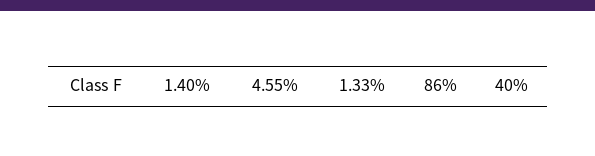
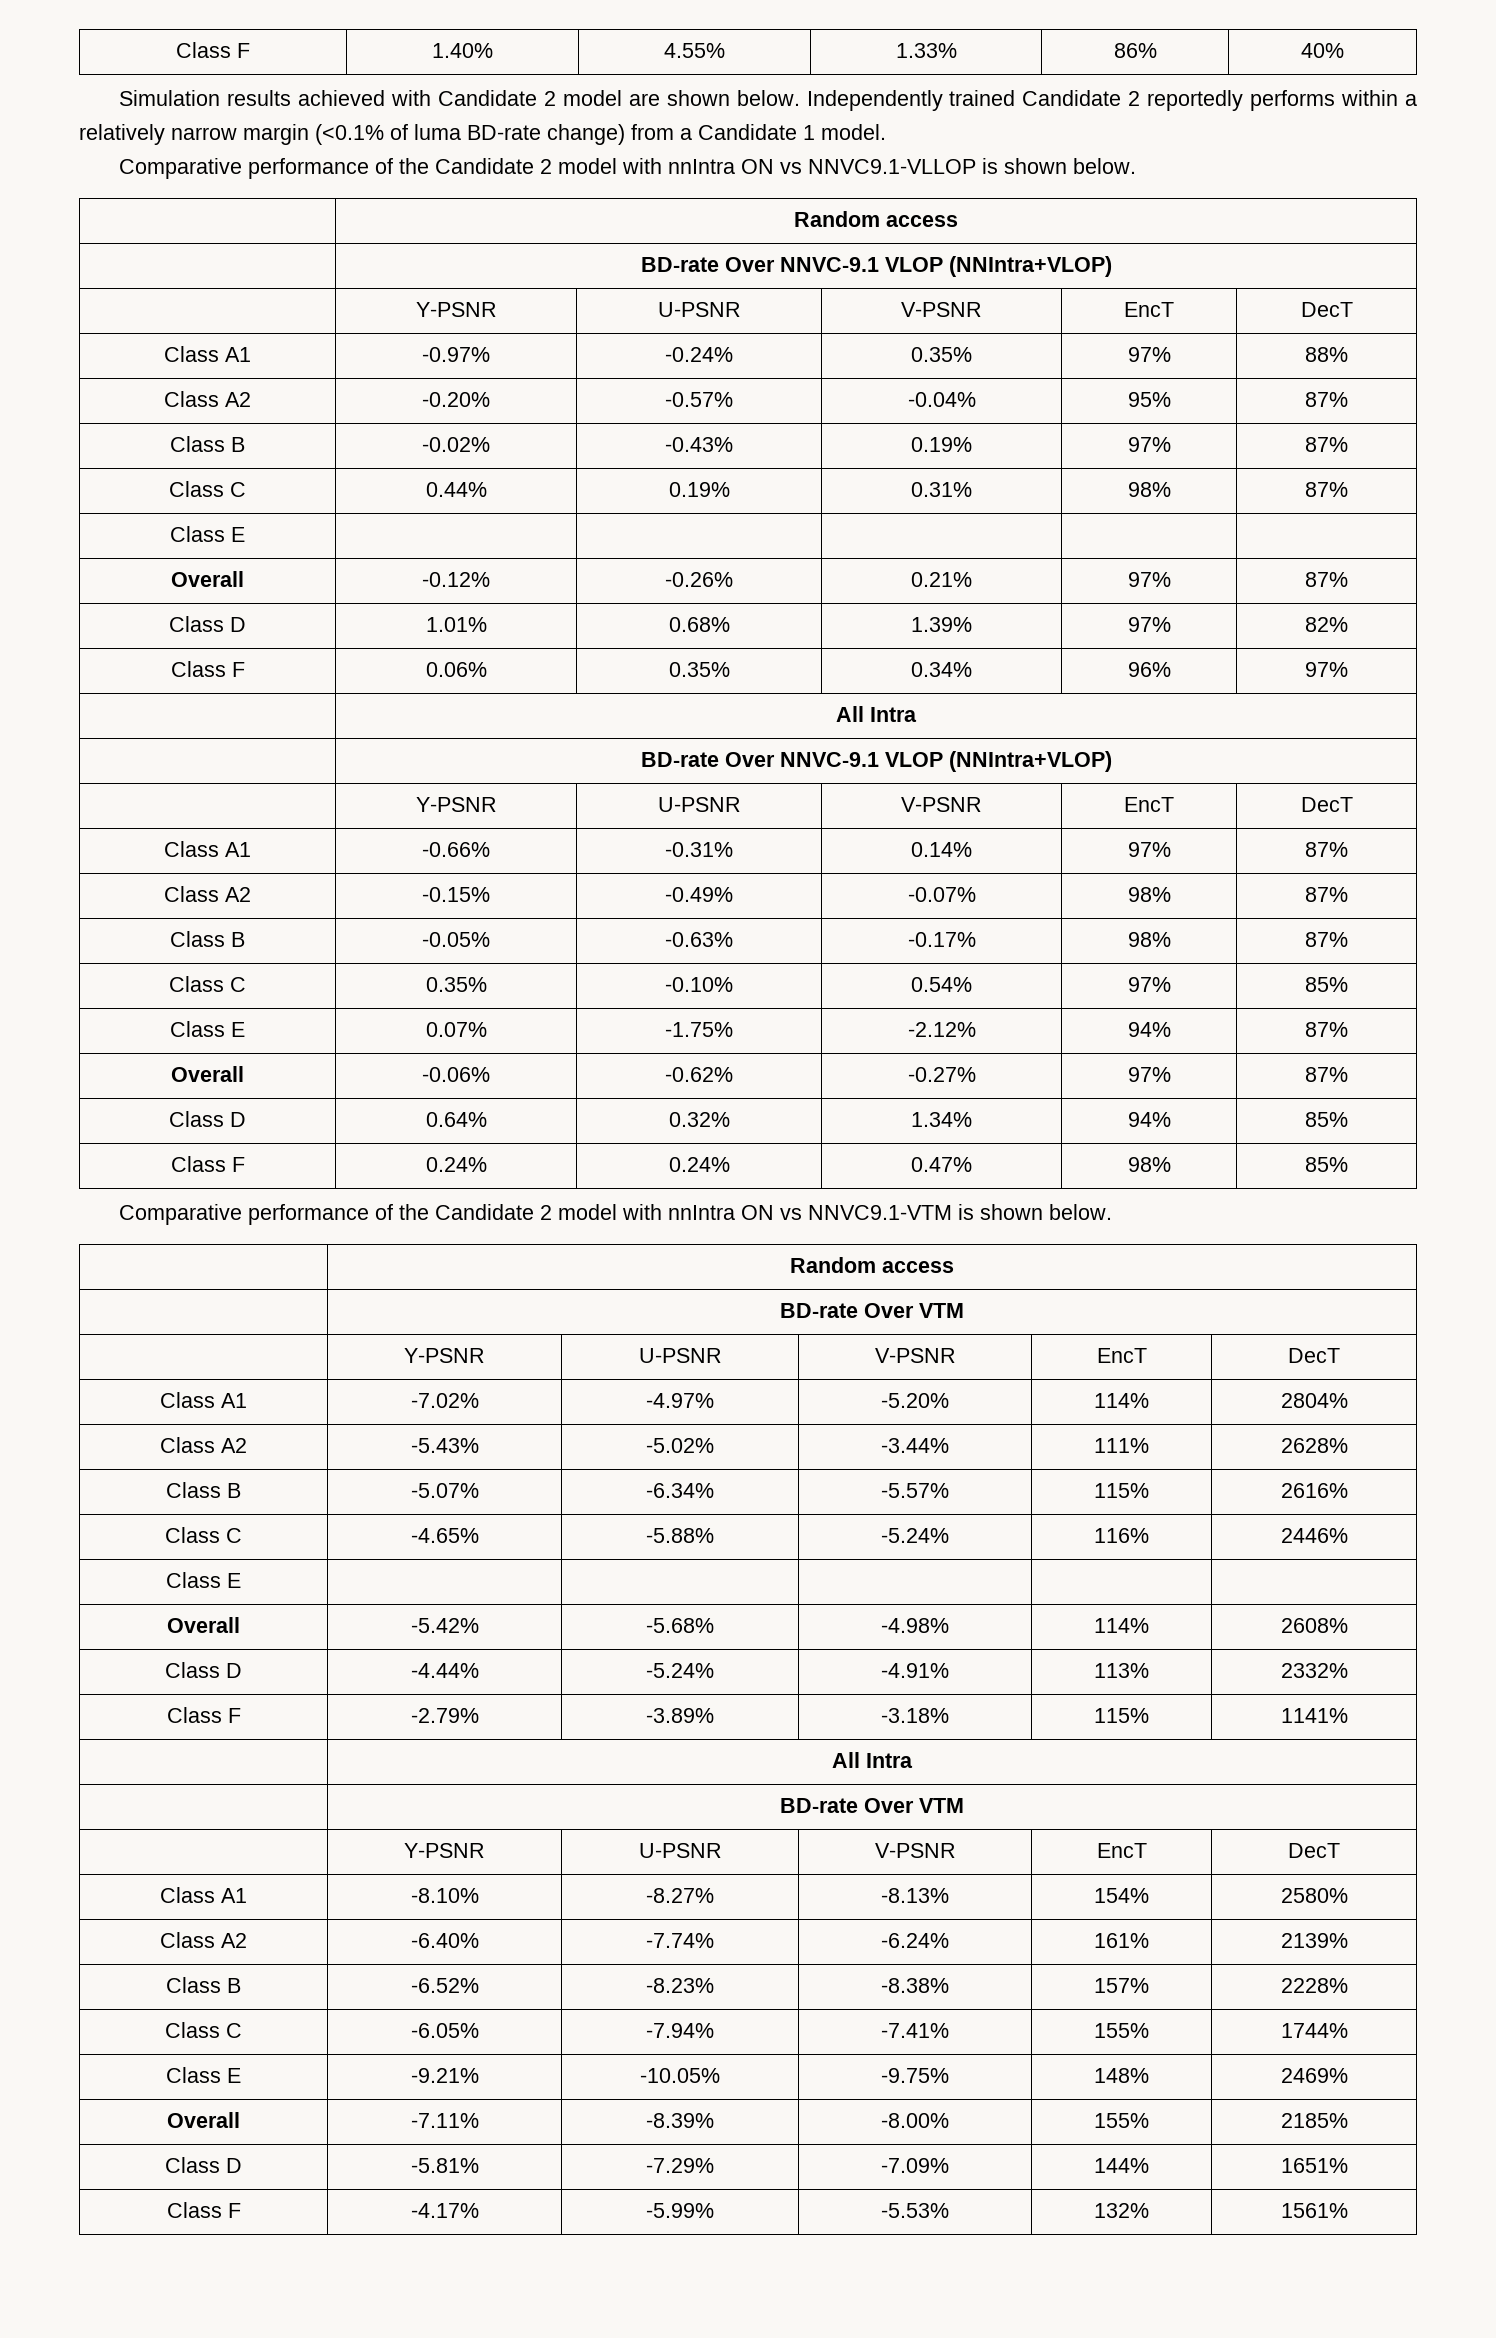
(528, 85) none -> [119,90,1417,111] [79,124,886,145] [119,158,1137,179] [794,211,958,227] [640,256,1112,277] [415,302,497,317] [657,302,741,317] [901,302,982,317] [1124,302,1174,317] [1300,302,1353,317] [164,346,251,362] [422,347,491,362] [665,347,733,362] [911,347,972,362] [1127,347,1171,362] [1305,347,1348,362] [164,391,251,407] [422,392,491,407] [665,392,733,407] [907,392,976,407] [1127,392,1171,407] [1305,392,1348,407] [170,436,245,452] [422,437,491,452] [665,437,733,452] [911,437,972,452] [1127,437,1171,452] [1305,437,1348,452] [169,481,246,497] [425,482,487,497] [668,482,730,497] [911,482,972,497] [1127,482,1171,497] [1305,482,1348,497] [170,526,245,542] [171,571,244,587] [422,572,491,587] [665,572,733,587] [911,572,972,587] [1127,572,1171,587] [1305,572,1348,587] [169,616,246,632] [425,617,487,632] [668,617,730,632] [911,617,972,632] [1127,617,1171,632] [1305,617,1348,632] [170,661,245,677] [425,662,487,677] [668,662,730,677] [911,662,972,677] [1127,662,1171,677] [1305,662,1348,677] [836,706,917,722] [640,751,1112,772] [415,797,497,812] [657,797,741,812] [901,797,982,812] [1124,797,1174,812] [1300,797,1353,812] [164,841,251,857] [422,842,491,857] [665,842,733,857] [911,842,972,857] [1127,842,1171,857] [1305,842,1348,857] [164,886,251,902] [422,887,491,902] [665,887,733,902] [907,887,976,902] [1127,887,1171,902] [1305,887,1348,902] [170,931,245,947] [422,932,491,947] [665,932,733,947] [907,932,976,947] [1127,932,1171,947] [1305,932,1348,947] [169,976,246,992] [425,977,487,992] [665,977,733,992] [911,977,972,992] [1127,977,1171,992] [1305,977,1348,992] [170,1021,245,1037] [425,1022,487,1037] [665,1022,733,1037] [907,1022,976,1037] [1127,1022,1171,1037] [1305,1022,1348,1037] [171,1066,244,1082] [422,1067,491,1082] [665,1067,733,1082] [907,1067,976,1082] [1127,1067,1171,1082] [1305,1067,1348,1082] [169,1111,246,1127] [425,1112,487,1127] [668,1112,730,1127] [911,1112,972,1127] [1127,1112,1171,1127] [1305,1112,1348,1127] [170,1156,245,1172] [425,1157,487,1172] [668,1157,730,1172] [911,1157,972,1172] [1127,1157,1171,1172] [1305,1157,1348,1172] [119,1204,1113,1225] [790,1257,954,1273] [780,1303,964,1318] [404,1348,486,1363] [638,1348,722,1363] [874,1348,956,1363] [1096,1348,1147,1363] [1288,1348,1340,1363] [160,1392,247,1408] [410,1393,479,1408] [646,1393,714,1408] [881,1393,949,1408] [1094,1393,1149,1408] [1280,1393,1348,1408] [160,1437,247,1453] [410,1438,479,1453] [646,1438,714,1453] [881,1438,949,1453] [1094,1438,1149,1453] [1280,1438,1348,1453] [166,1482,241,1498] [410,1483,479,1498] [646,1483,714,1498] [881,1483,949,1498] [1094,1483,1149,1498] [1280,1483,1348,1498] [165,1527,242,1543] [410,1528,479,1543] [646,1528,714,1543] [881,1528,949,1543] [1094,1528,1149,1543] [1280,1528,1348,1543] [166,1572,241,1588] [167,1617,240,1633] [410,1618,479,1633] [646,1618,714,1633] [881,1618,949,1633] [1094,1618,1149,1633] [1280,1618,1348,1633] [165,1662,242,1678] [410,1663,479,1678] [646,1663,714,1678] [881,1663,949,1678] [1094,1663,1149,1678] [1280,1663,1348,1678] [166,1707,241,1723] [410,1708,479,1723] [646,1708,714,1723] [881,1708,949,1723] [1094,1708,1149,1723] [1280,1708,1348,1723] [832,1752,913,1768] [780,1798,964,1813] [404,1843,486,1858] [638,1843,722,1858] [874,1843,956,1858] [1096,1843,1147,1858] [1288,1843,1340,1858] [160,1887,247,1903] [410,1888,479,1903] [646,1888,714,1903] [881,1888,949,1903] [1094,1888,1149,1903] [1280,1888,1348,1903] [160,1932,247,1948] [410,1933,479,1948] [646,1933,714,1948] [881,1933,949,1948] [1094,1933,1149,1948] [1280,1933,1348,1948] [166,1977,241,1993] [410,1978,479,1993] [646,1978,714,1993] [881,1978,949,1993] [1094,1978,1149,1993] [1280,1978,1348,1993] [165,2022,242,2038] [410,2023,479,2038] [646,2023,714,2038] [881,2023,949,2038] [1094,2023,1149,2038] [1280,2023,1348,2038] [166,2067,241,2083] [410,2068,479,2083] [640,2068,720,2083] [881,2068,949,2083] [1094,2068,1149,2083] [1280,2068,1348,2083] [167,2112,240,2128] [410,2113,479,2128] [646,2113,714,2128] [881,2113,949,2128] [1094,2113,1149,2128] [1280,2113,1348,2128] [165,2157,242,2173] [410,2158,479,2173] [646,2158,714,2173] [881,2158,949,2173] [1094,2158,1149,2173] [1280,2158,1348,2173] [166,2202,241,2218] [410,2203,479,2218] [646,2203,714,2218] [881,2203,949,2218] [1094,2203,1149,2218] [1280,2203,1348,2218] // Simulation results achieved with Candidate 2 model are shown below. Independently trained Candidate 2 reportedly performs within a relatively narrow margin (<0.1% of luma BD-rate change) from a Candidate 1 model. // Comparative performance of the Candidate 2 model with nnIntra ON vs NNVC9.1-VLLOP is shown below. // | Random access // | BD-rate Over NNVC-9.1 VLOP (NNIntra+VLOP) // | Y-PSNR | U-PSNR | V-PSNR | EncT | DecT // Class A1 | -0.97% | -0.24% | 0.35% | 97% | 88% // Class A2 | -0.20% | -0.57% | -0.04% | 95% | 87% // Class B | -0.02% | -0.43% | 0.19% | 97% | 87% // Class C | 0.44% | 0.19% | 0.31% | 98% | 87% // Class E | | | | | // Overall | -0.12% | -0.26% | 0.21% | 97% | 87% // Class D | 1.01% | 0.68% | 1.39% | 97% | 82% // Class F | 0.06% | 0.35% | 0.34% | 96% | 97% // | All Intra // | BD-rate Over NNVC-9.1 VLOP (NNIntra+VLOP) // | Y-PSNR | U-PSNR | V-PSNR | EncT | DecT // Class A1 | -0.66% | -0.31% | 0.14% | 97% | 87% // Class A2 | -0.15% | -0.49% | -0.07% | 98% | 87% // Class B | -0.05% | -0.63% | -0.17% | 98% | 87% // Class C | 0.35% | -0.10% | 0.54% | 97% | 85% // Class E | 0.07% | -1.75% | -2.12% | 94% | 87% // Overall | -0.06% | -0.62% | -0.27% | 97% | 87% // Class D | 0.64% | 0.32% | 1.34% | 94% | 85% // Class F | 0.24% | 0.24% | 0.47% | 98% | 85% // Comparative performance of the Candidate 2 model with nnIntra ON vs NNVC9.1-VTM is shown below. // | Random access // | BD-rate Over VTM // | Y-PSNR | U-PSNR | V-PSNR | EncT | DecT // Class A1 | -7.02% | -4.97% | -5.20% | 114% | 2804% // Class A2 | -5.43% | -5.02% | -3.44% | 111% | 2628% // Class B | -5.07% | -6.34% | -5.57% | 115% | 2616% // Class C | -4.65% | -5.88% | -5.24% | 116% | 2446% // Class E | | | | | // Overall | -5.42% | -5.68% | -4.98% | 114% | 2608% // Class D | -4.44% | -5.24% | -4.91% | 113% | 2332% // Class F | -2.79% | -3.89% | -3.18% | 115% | 1141% // | All Intra // | BD-rate Over VTM // | Y-PSNR | U-PSNR | V-PSNR | EncT | DecT // Class A1 | -8.10% | -8.27% | -8.13% | 154% | 2580% // Class A2 | -6.40% | -7.74% | -6.24% | 161% | 2139% // Class B | -6.52% | -8.23% | -8.38% | 157% | 2228% // Class C | -6.05% | -7.94% | -7.41% | 155% | 1744% // Class E | -9.21% | -10.05% | -9.75% | 148% | 2469% // Overall | -7.11% | -8.39% | -8.00% | 155% | 2185% // Class D | -5.81% | -7.29% | -7.09% | 144% | 1651% // Class F | -4.17% | -5.99% | -5.53% | 132% | 1561%

